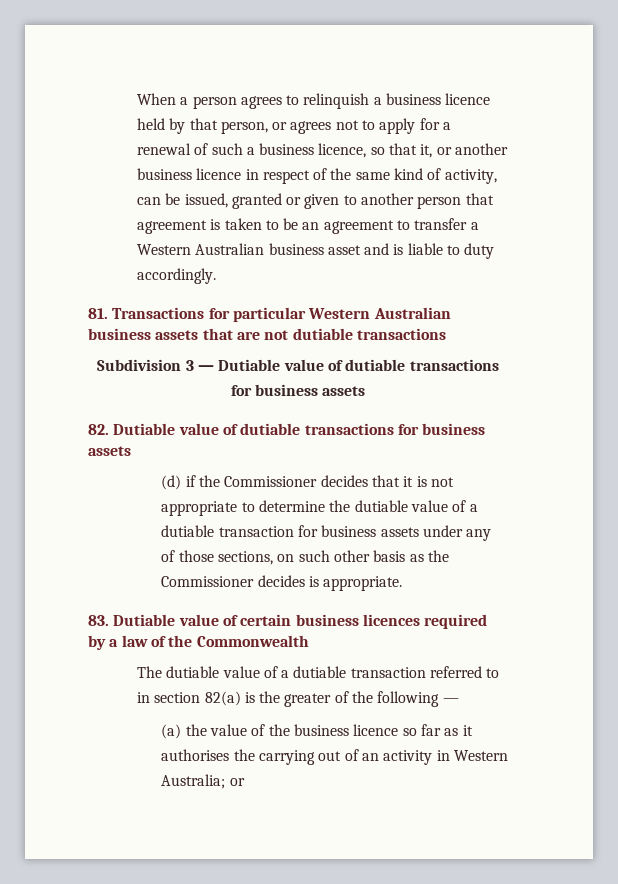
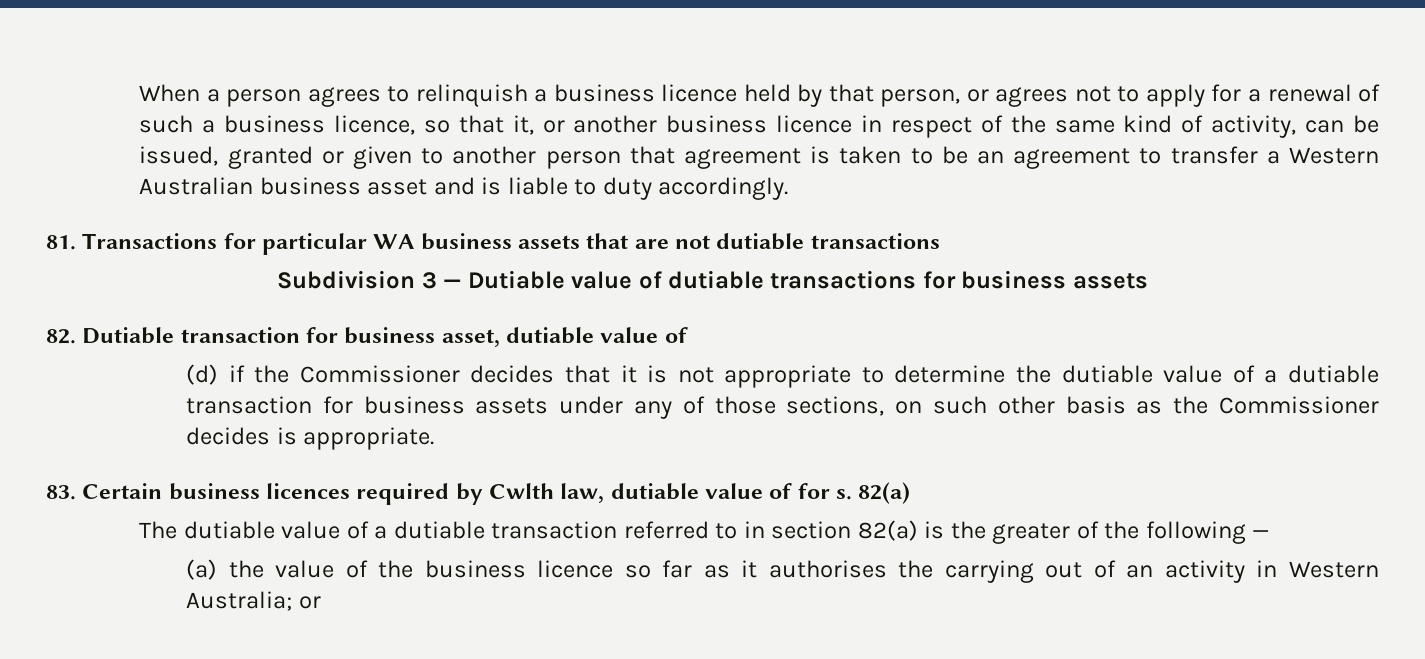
[308,307,451,319] Western Australian -> [373,234,415,249] WA
[178,423,486,435] [88,446,131,456] value of dutiable transactions for business assets -> [180,327,688,347] transaction for business asset, dutiable value of
[113,614,488,629] [88,635,309,650] Dutiable value of certain business licences required by a law of the Commonwealth -> [82,482,911,505] Certain business licences required by Cwlth law, dutiable value of for s. 82(a)

